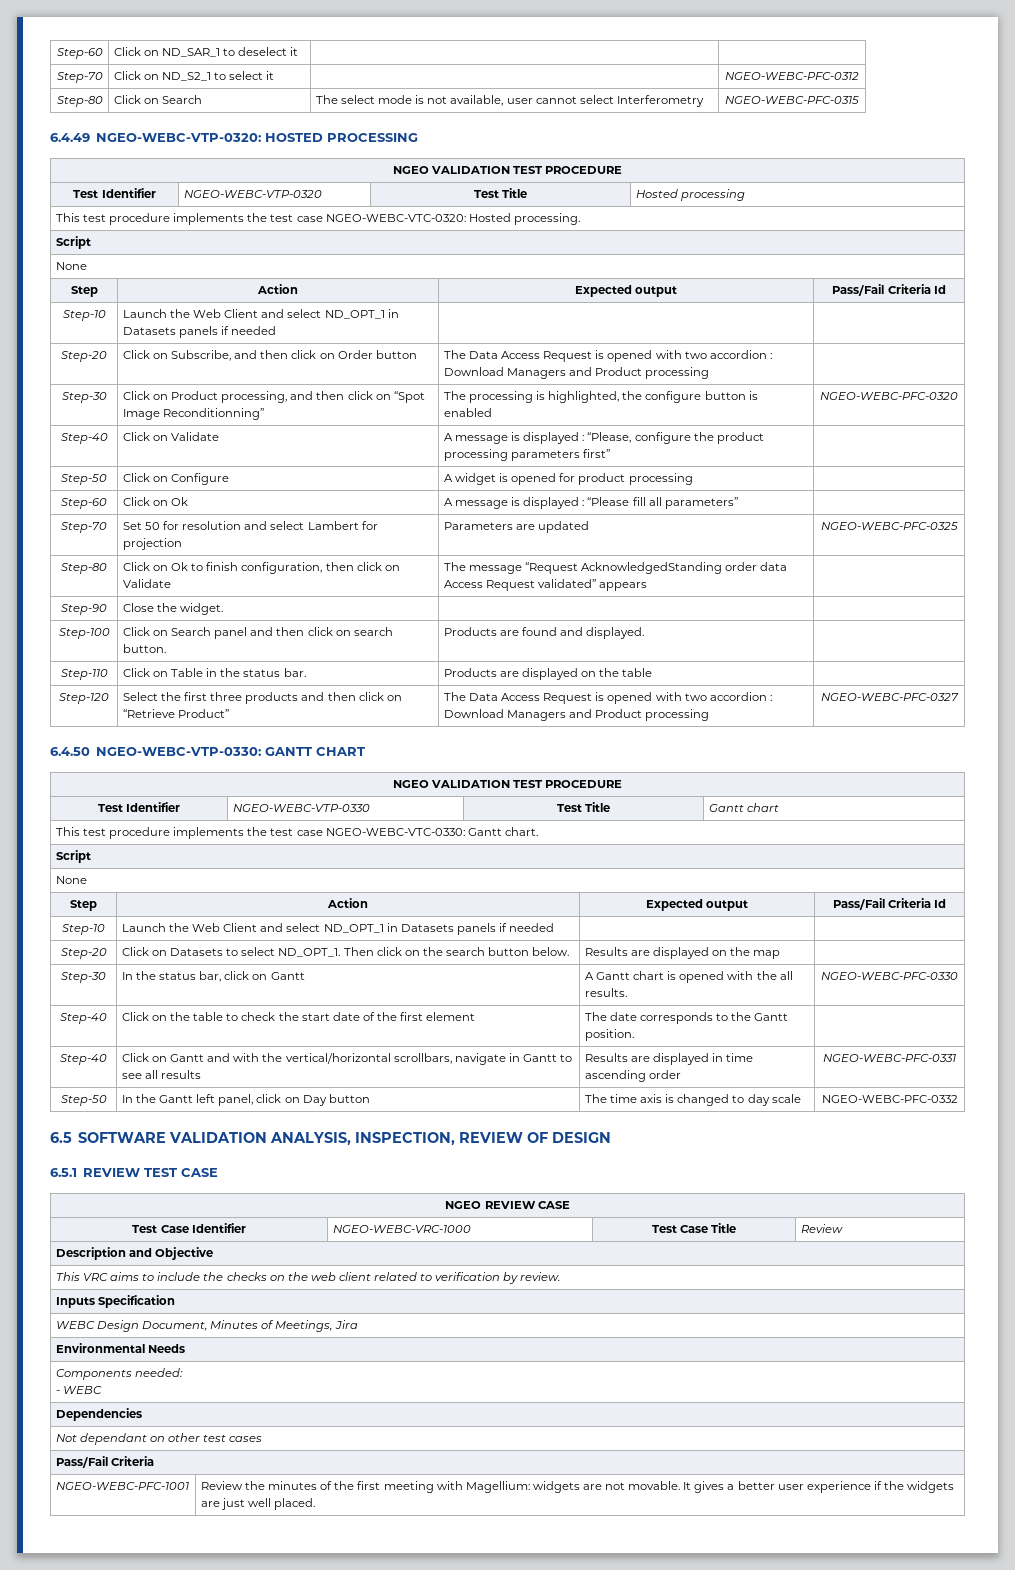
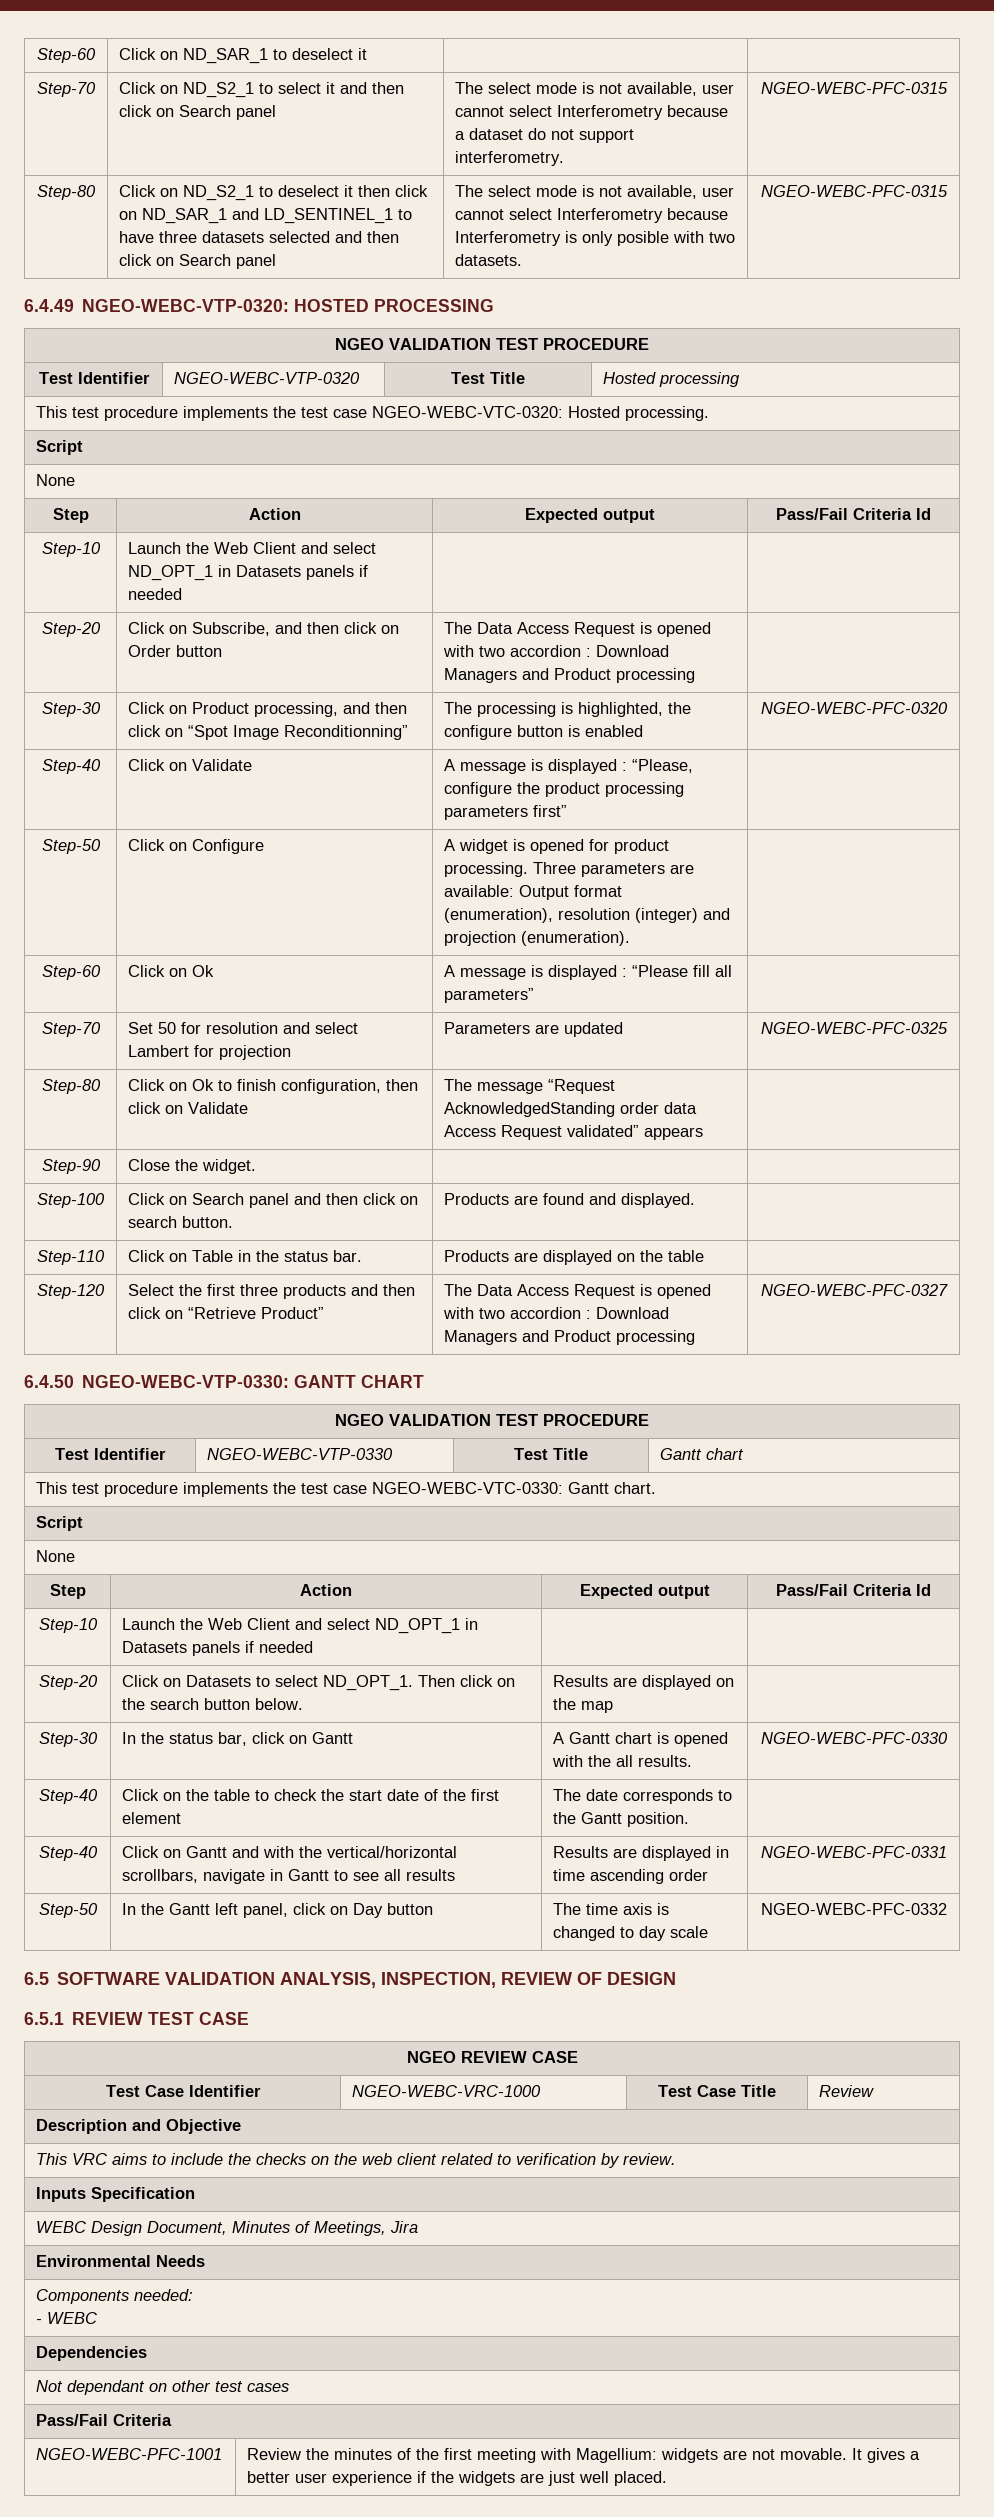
[725,72,859,80] [56,96,103,107] [113,95,203,104] | | NGEO-WEBC-PFC-0312 // Step-80 | Click on Search -> [340,82,405,94] [119,105,277,120] and then click on Search panel
(704, 101) none -> [667,105,729,117] [455,128,635,143] [455,151,565,166] [760,82,948,94] [37,185,96,200] [119,185,429,201] [119,208,413,224] [119,231,400,243] [119,254,277,269] [455,185,735,199] [455,208,729,223] [455,231,736,246] [455,254,523,266] because a dataset do not support interferometry. | NGEO-WEBC-PFC-0315 // Step-80 | Click on ND_S2_1 to deselect it then click on ND_SAR_1 and LD_SENTINEL_1 to have three datasets selected and then click on Search panel | The select mode is not available, user cannot select Interferometry because Interferometry is only posible with two datasets.
[628,473,693,485] processing -> [444,862,695,877] [444,885,623,900] [444,908,731,923] [444,931,631,946] processing. Three parameters are available: Output format (enumeration), resolution (integer) and projection (enumeration).

